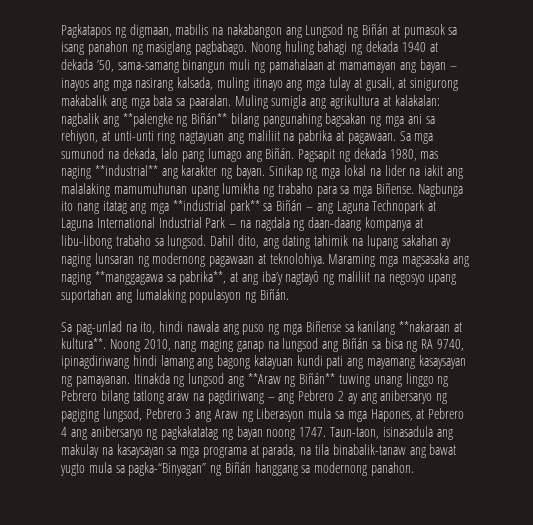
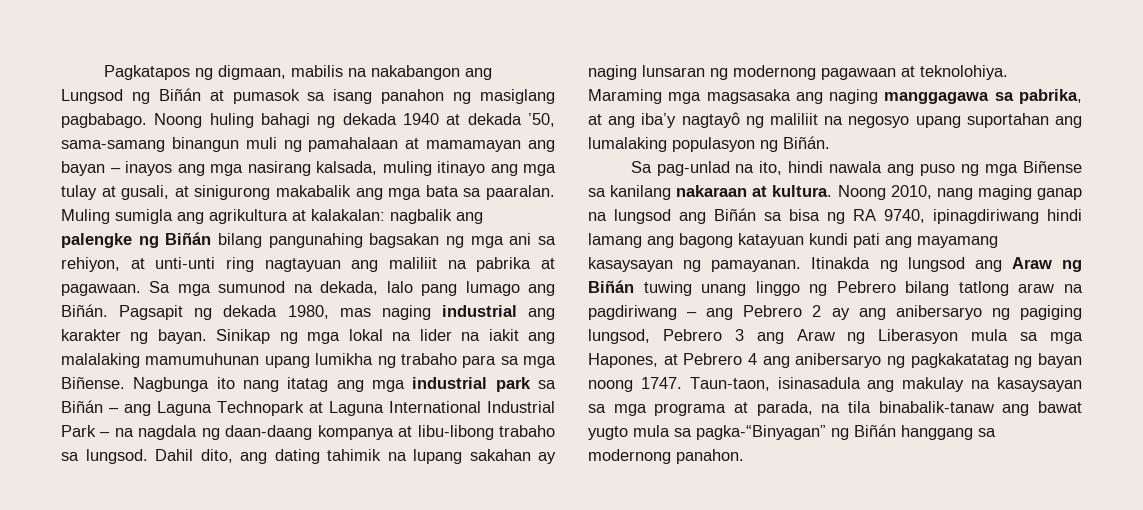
[122,112,228,127] **palengke ng Biñán** -> [61,232,212,248] palengke ng Biñán
[94,165,158,176] **industrial** -> [441,305,517,317] industrial
[172,200,260,214] **industrial park** -> [412,377,531,392] industrial park
[94,271,227,285] **manggagawa sa pabrika**, -> [884,89,1082,104] manggagawa sa pabrika,
[399,321,462,332] [61,338,106,349] **nakaraan at kultura**. -> [676,185,833,197] nakaraan at kultura.
[247,372,336,387] **Araw ng Biñán** -> [1011,257,1082,272] [588,280,634,293] Araw ng Biñán

